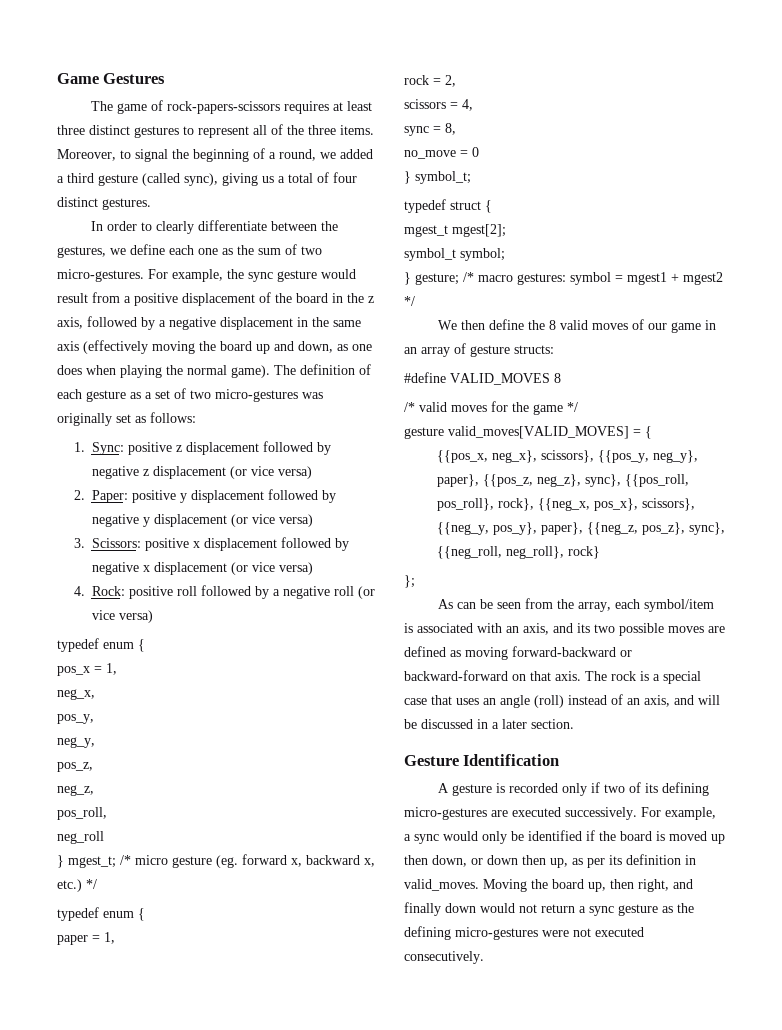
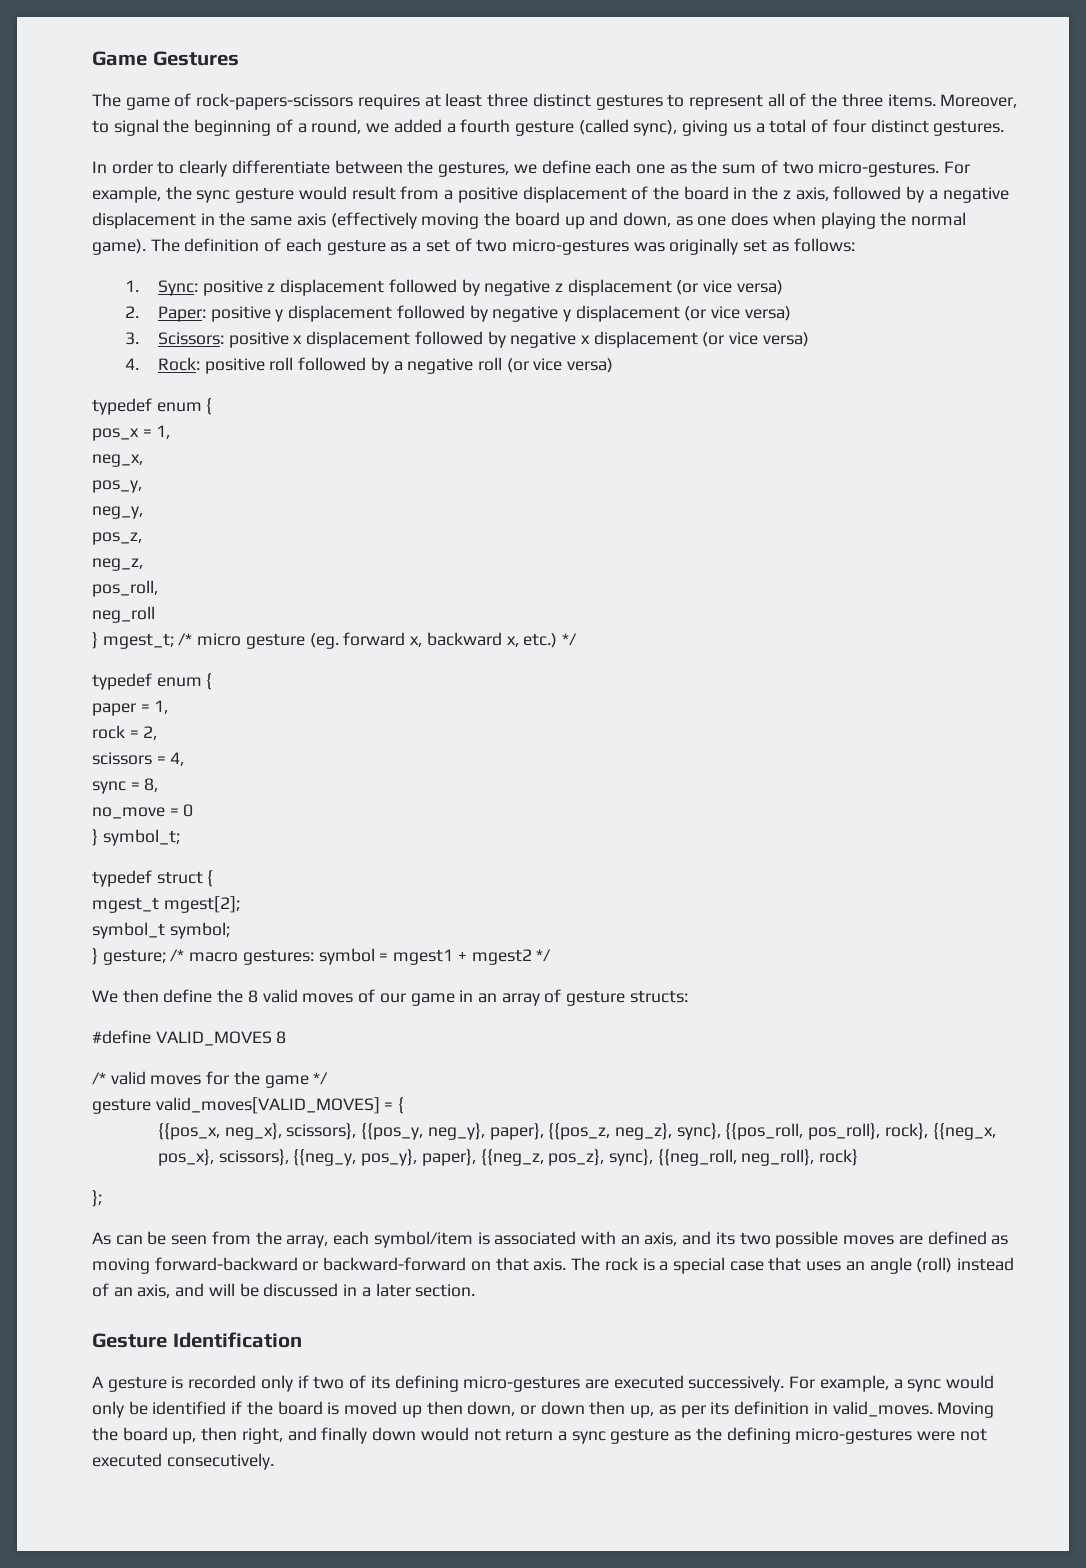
[67,173,94,183] third -> [460,119,511,133] fourth

